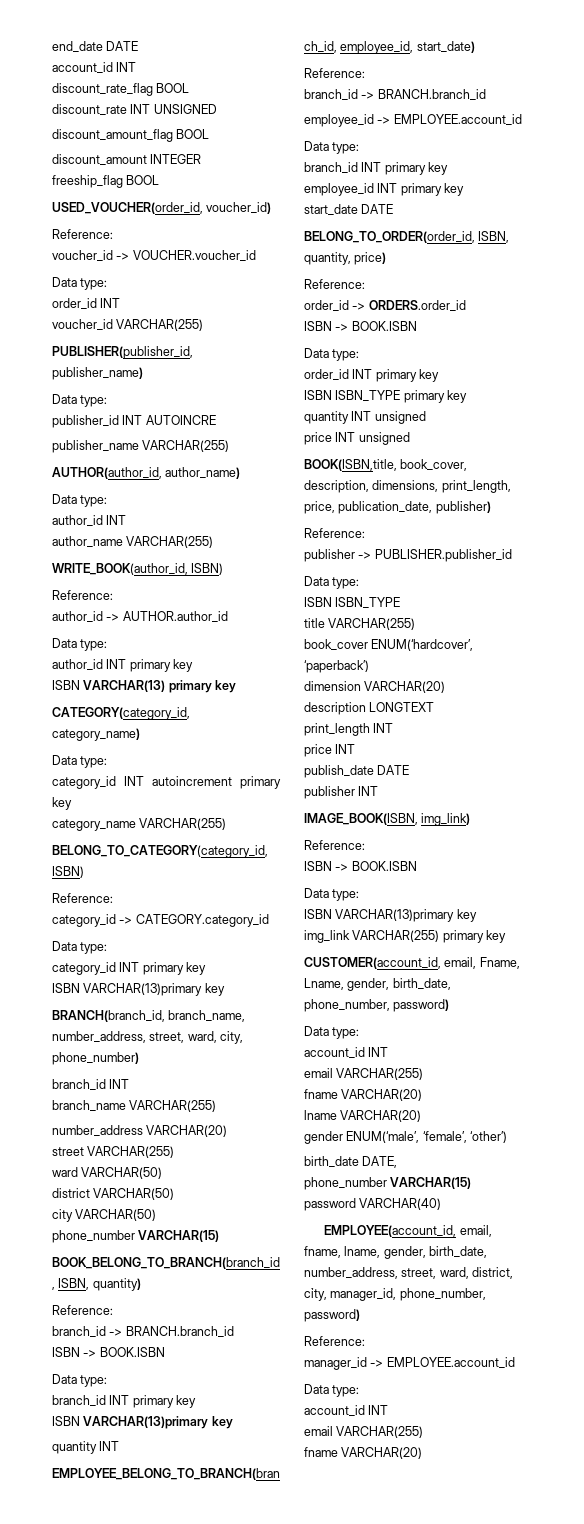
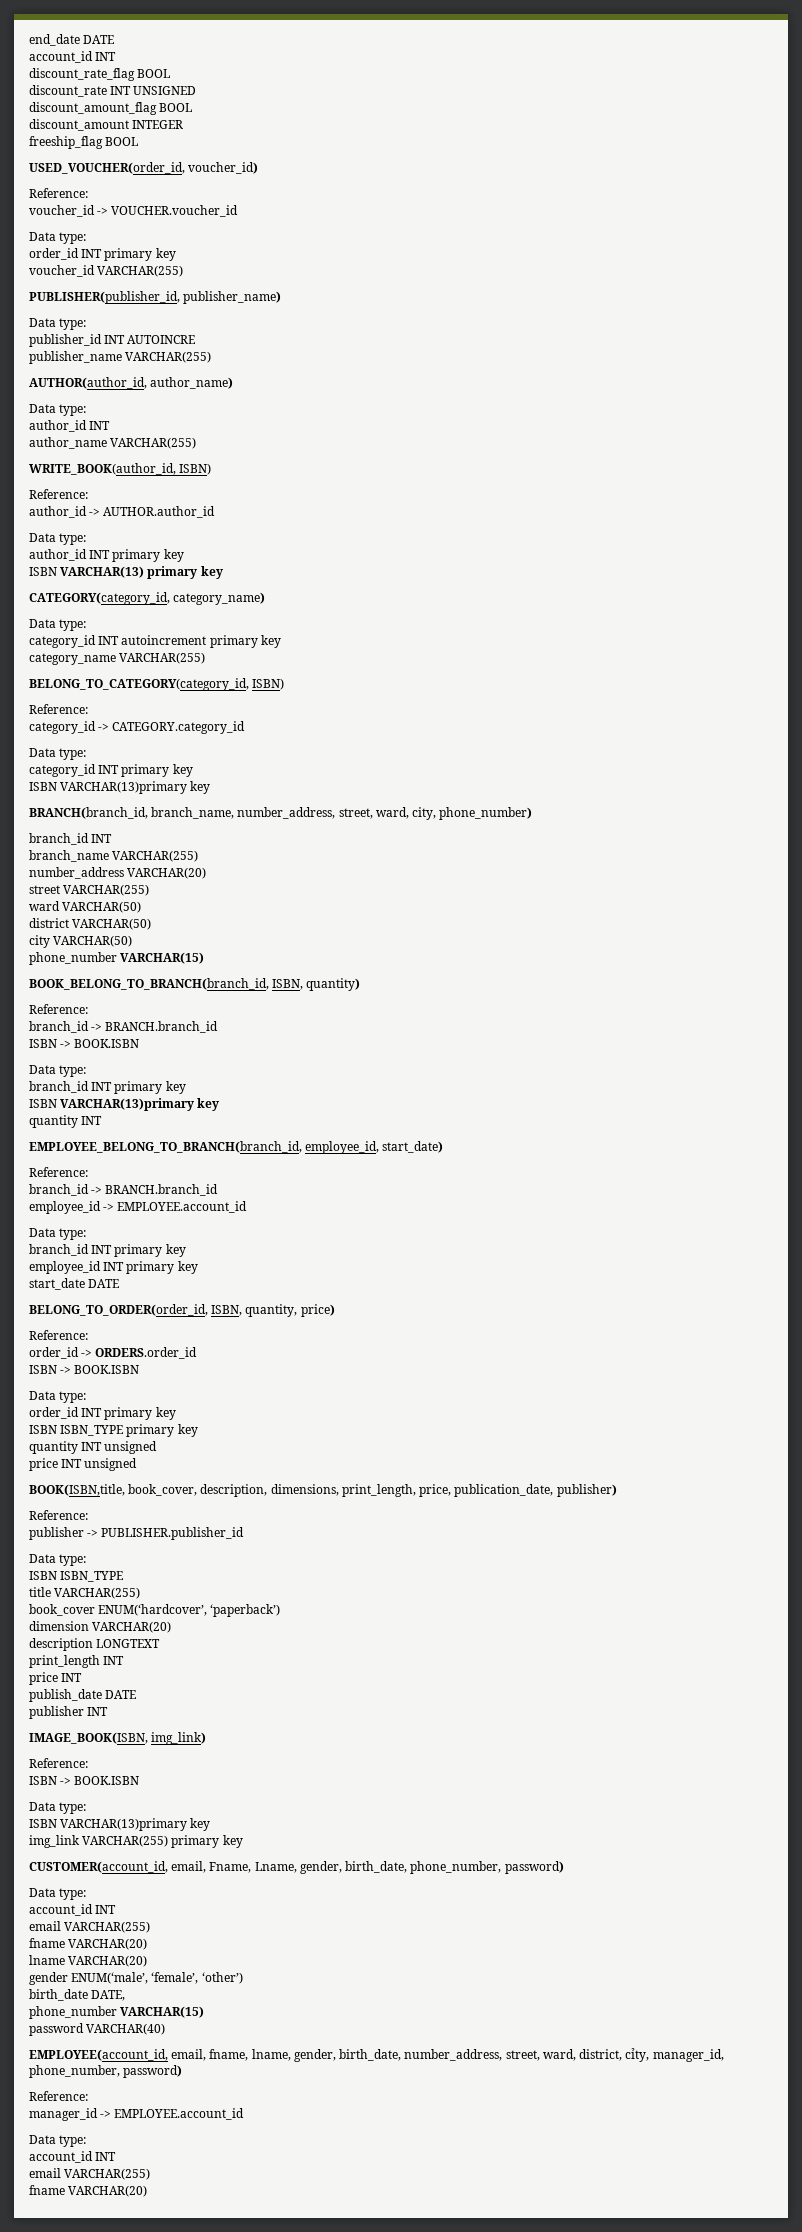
(121, 303) none -> [104,248,176,261] primary key

